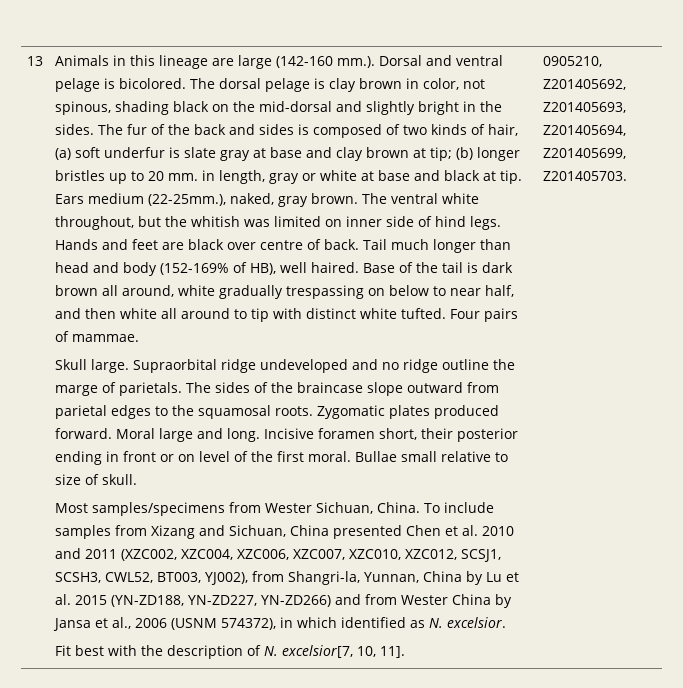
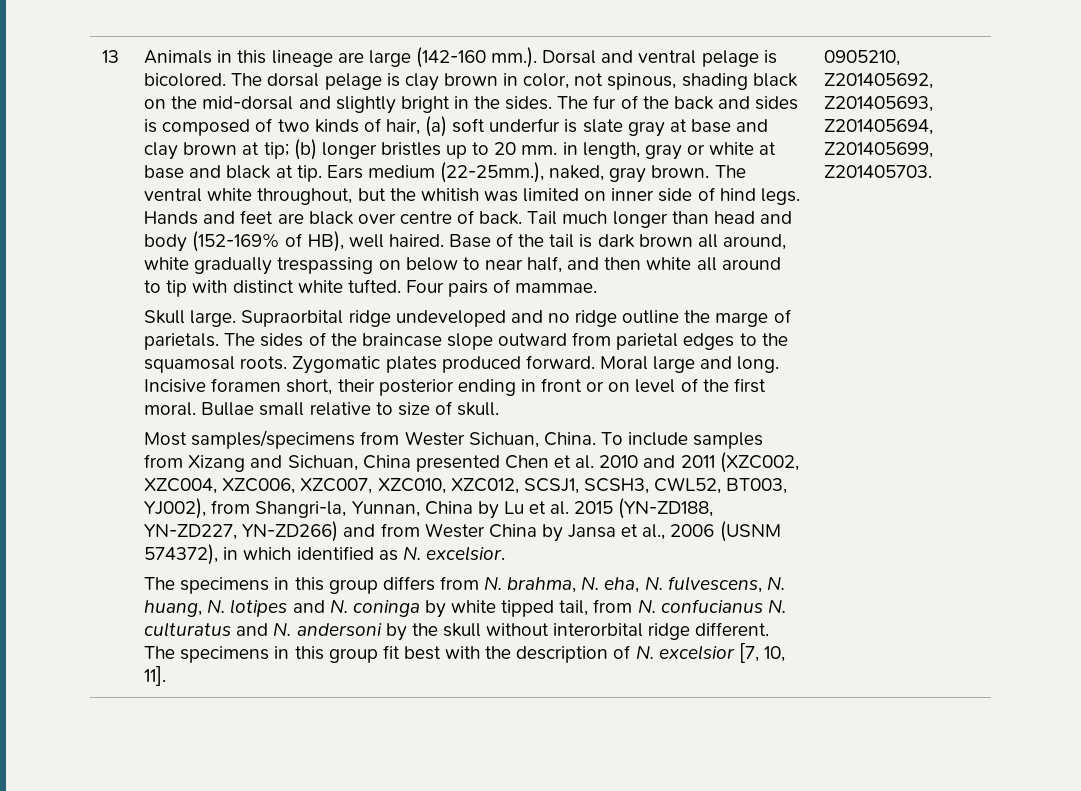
[54,645,71,656] Fit -> [144,576,785,594] [144,599,786,618] [144,622,770,641] [144,645,400,663] The specimens in this group differs from N. brahma, N. eha, N. fulvescens, N. huang, N. lotipes and N. coninga by white tipped tail, from N. confucianus N. culturatus and N. andersoni by the skull without interorbital ridge different. The specimens in this group fit
[281,645,353,658] excelsior[7, -> [658,643,759,663] excelsior [7,

